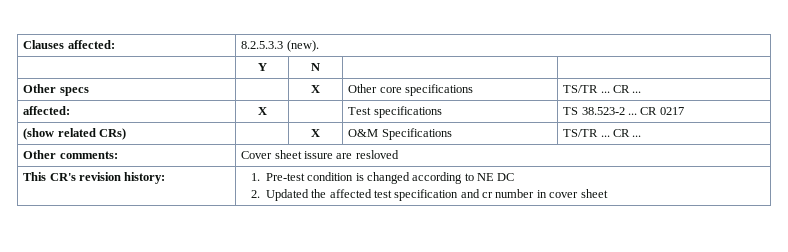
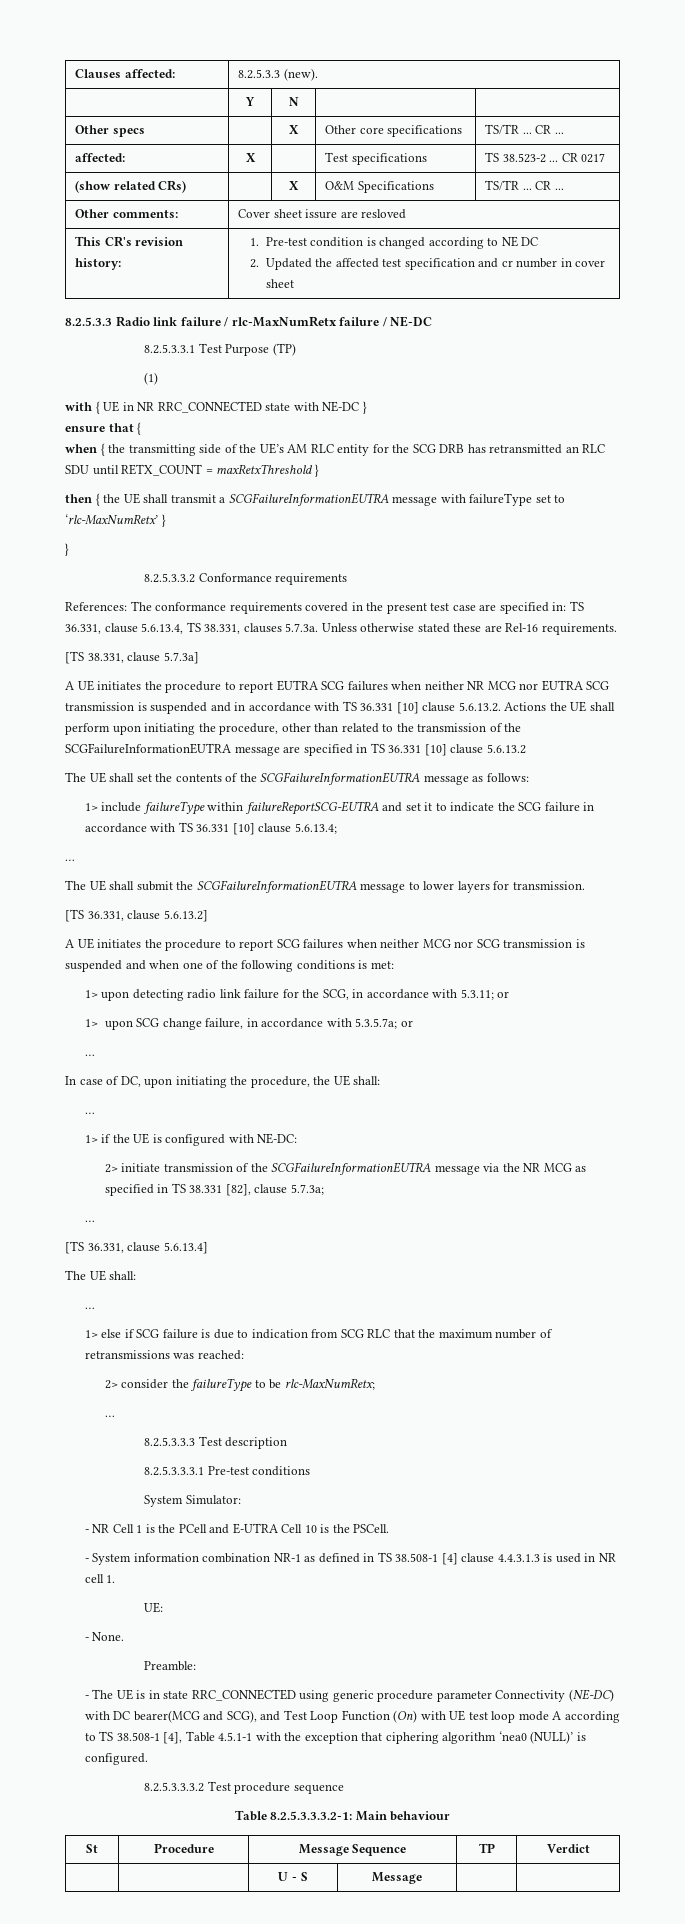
(608, 193) none -> [65,316,433,327] [144,343,296,356] [144,372,159,385] [65,401,367,414] [65,422,142,435] [65,443,606,456] [65,464,319,477] [65,493,566,506] [65,514,166,527] [65,543,69,556] [144,573,348,585] [65,601,584,614] [65,622,617,635] [65,651,199,664] [65,680,610,693] [65,701,615,714] [65,723,522,735] [65,743,526,756] [65,772,529,785] [84,801,595,815] [84,822,337,835] [65,859,75,861] [65,880,585,893] [65,909,208,922] [65,938,585,951] [65,960,394,972] [84,989,510,1001] [84,1018,413,1030] [84,1054,95,1056] [65,1075,381,1088] [84,1112,95,1114] [84,1133,298,1146] [104,1162,587,1175] [104,1183,324,1196] [84,1220,95,1222] [65,1241,208,1254] [65,1270,137,1281] [84,1307,95,1309] [84,1329,553,1339] [84,1350,244,1360] [104,1378,375,1392] [104,1415,115,1417] [144,1436,288,1449] [144,1466,311,1476] [144,1495,241,1507] [84,1523,390,1534] [84,1552,616,1565] [84,1574,116,1583] [144,1602,164,1613] [84,1632,125,1641] [144,1661,197,1671] [84,1689,614,1702] [84,1710,620,1723] [84,1731,586,1744] [84,1753,148,1765] [144,1781,344,1794] [234,1810,451,1821] [86,1844,98,1853] [153,1843,214,1853] [298,1844,407,1856] [478,1843,495,1853] [546,1844,590,1853] [278,1872,308,1881] [372,1872,422,1884] // 8.2.5.3.3 Radio link failure / rlc-MaxNumRetx failure / NE-DC // 8.2.5.3.3.1 Test Purpose (TP) // (1) // with { UE in NR RRC_CONNECTED state with NE-DC } // ensure that { // when { the transmitting side of the UE’s AM RLC entity for the SCG DRB has retransmitted an RLC SDU until RETX_COUNT = maxRetxThreshold } // then { the UE shall transmit a SCGFailureInformationEUTRA message with failureType set to ‘rlc-MaxNumRetx’ } // } // 8.2.5.3.3.2 Conformance requirements // References: The conformance requirements covered in the present test case are specified in: TS 36.331, clause 5.6.13.4, TS 38.331, clauses 5.7.3a. Unless otherwise stated these are Rel-16 requirements. // [TS 38.331, clause 5.7.3a] // A UE initiates the procedure to report EUTRA SCG failures when neither NR MCG nor EUTRA SCG transmission is suspended and in accordance with TS 36.331 [10] clause 5.6.13.2. Actions the UE shall perform upon initiating the procedure, other than related to the transmission of the SCGFailureInformationEUTRA message are specified in TS 36.331 [10] clause 5.6.13.2 // The UE shall set the contents of the SCGFailureInformationEUTRA message as follows: // 1> include failureType within failureReportSCG-EUTRA and set it to indicate the SCG failure in accordance with TS 36.331 [10] clause 5.6.13.4; // … // The UE shall submit the SCGFailureInformationEUTRA message to lower layers for transmission. // [TS 36.331, clause 5.6.13.2] // A UE initiates the procedure to report SCG failures when neither MCG nor SCG transmission is suspended and when one of the following conditions is met: // 1> upon detecting radio link failure for the SCG, in accordance with 5.3.11; or // 1> upon SCG change failure, in accordance with 5.3.5.7a; or // … // In case of DC, upon initiating the procedure, the UE shall: // … // 1> if the UE is configured with NE-DC: // 2> initiate transmission of the SCGFailureInformationEUTRA message via the NR MCG as specified in TS 38.331 [82], clause 5.7.3a; // … // [TS 36.331, clause 5.6.13.4] // The UE shall: // … // 1> else if SCG failure is due to indication from SCG RLC that the maximum number of retransmissions was reached: // 2> consider the failureType to be rlc-MaxNumRetx; // … // 8.2.5.3.3.3 Test description // 8.2.5.3.3.3.1 Pre-test conditions // System Simulator: // - NR Cell 1 is the PCell and E-UTRA Cell 10 is the PSCell. // - System information combination NR-1 as defined in TS 38.508-1 [4] clause 4.4.3.1.3 is used in NR cell 1. // UE: // - None. // Preamble: // - The UE is in state RRC_CONNECTED using generic procedure parameter Connectivity (NE-DC) with DC bearer(MCG and SCG), and Test Loop Function (On) with UE test loop mode A according to TS 38.508-1 [4], Table 4.5.1-1 with the exception that ciphering algorithm ‘nea0 (NULL)’ is configured. // 8.2.5.3.3.3.2 Test procedure sequence // Table 8.2.5.3.3.3.2-1: Main behaviour // St | Procedure | Message Sequence | TP | Verdict // | | U - S | Message | |

